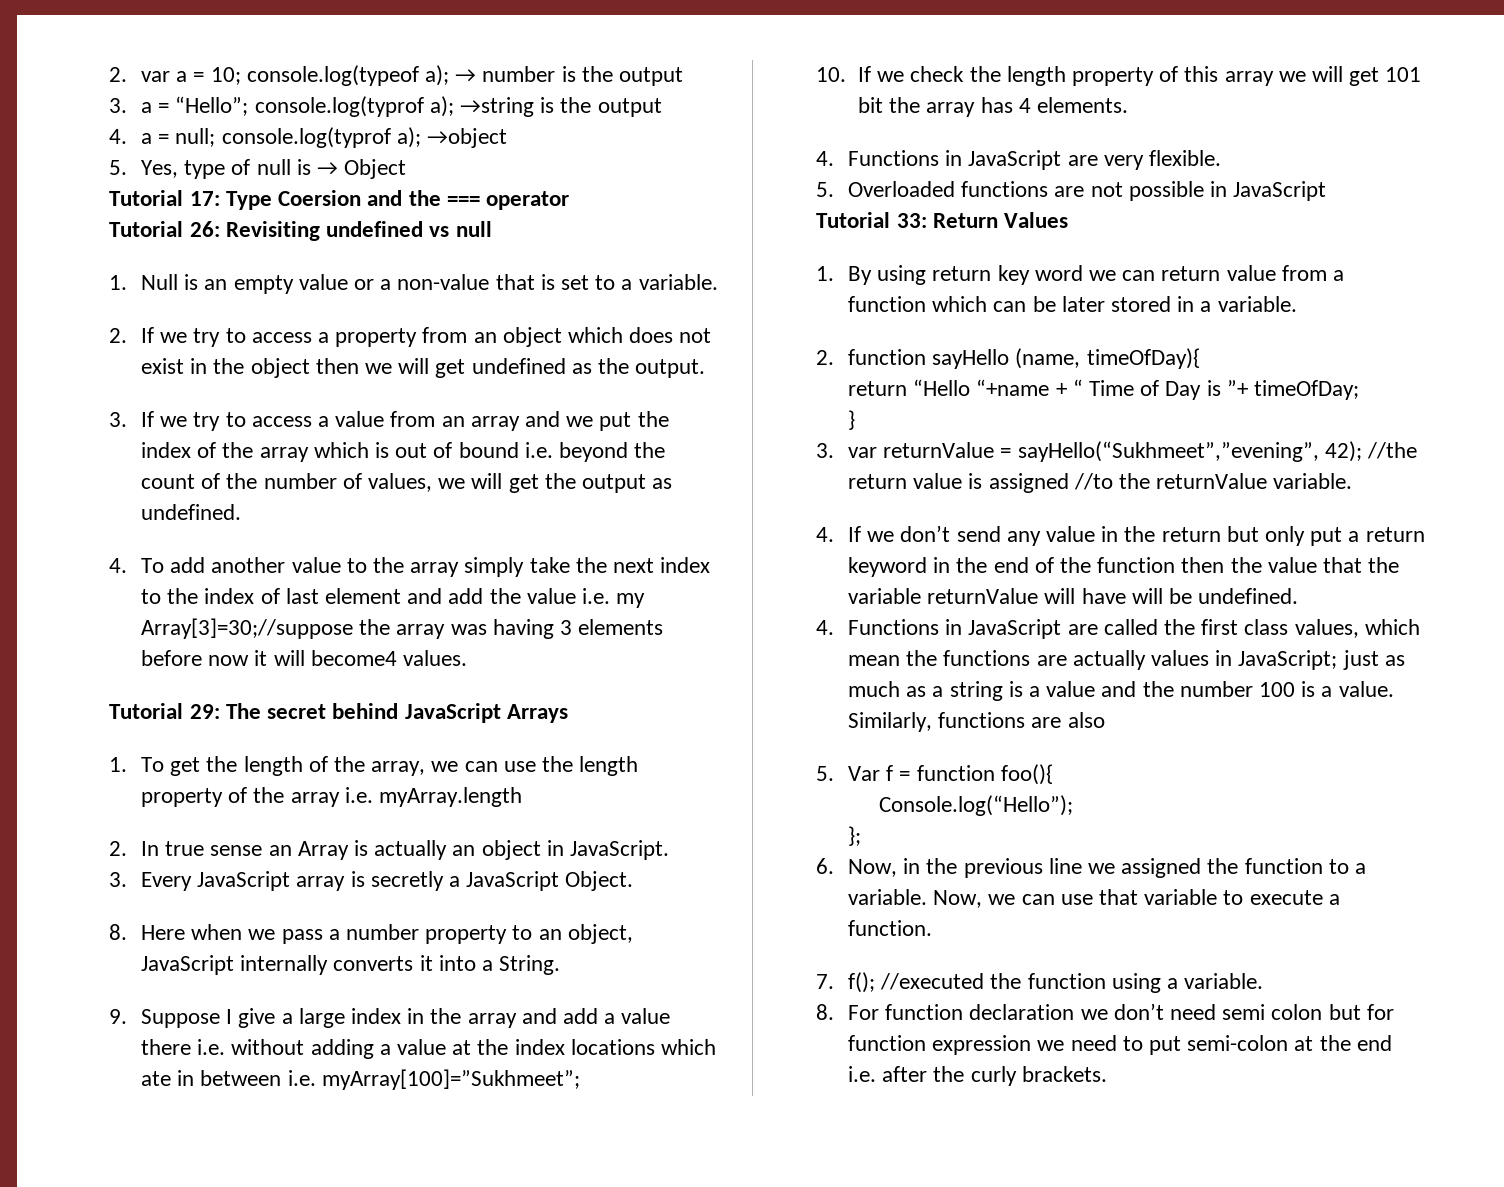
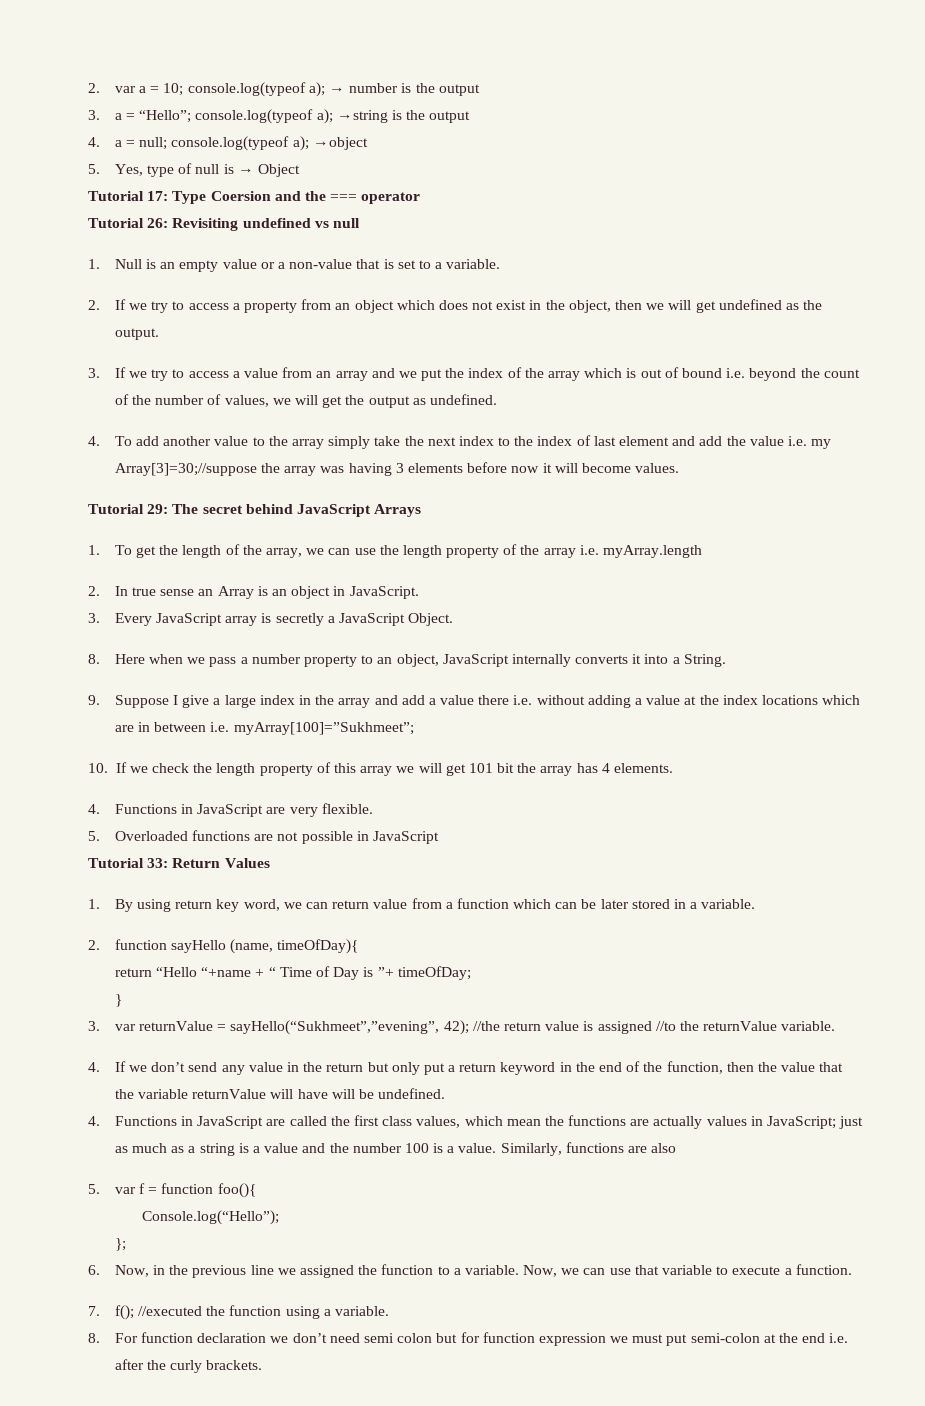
[254,96,424,117] console.log(typrof -> [195,109,314,124] console.log(typeof
[221,127,391,148] console.log(typrof -> [171,136,290,151] console.log(typeof
[250,358,310,378] object -> [568,300,611,313] object,
[310,650,397,666] become4 -> [581,463,631,473] become
[374,840,448,860] actually -> (268, 591) none
[140,1071,171,1086] ate -> [114,725,134,732] are
[1034,265,1083,281] word -> [243,899,280,911] word,
[1097,557,1176,573] function -> [666,1061,723,1074] function,
[847,766,880,781] Var -> [114,1187,136,1194] var
[1070,1035,1143,1051] need to -> [632,1334,664,1343] must

